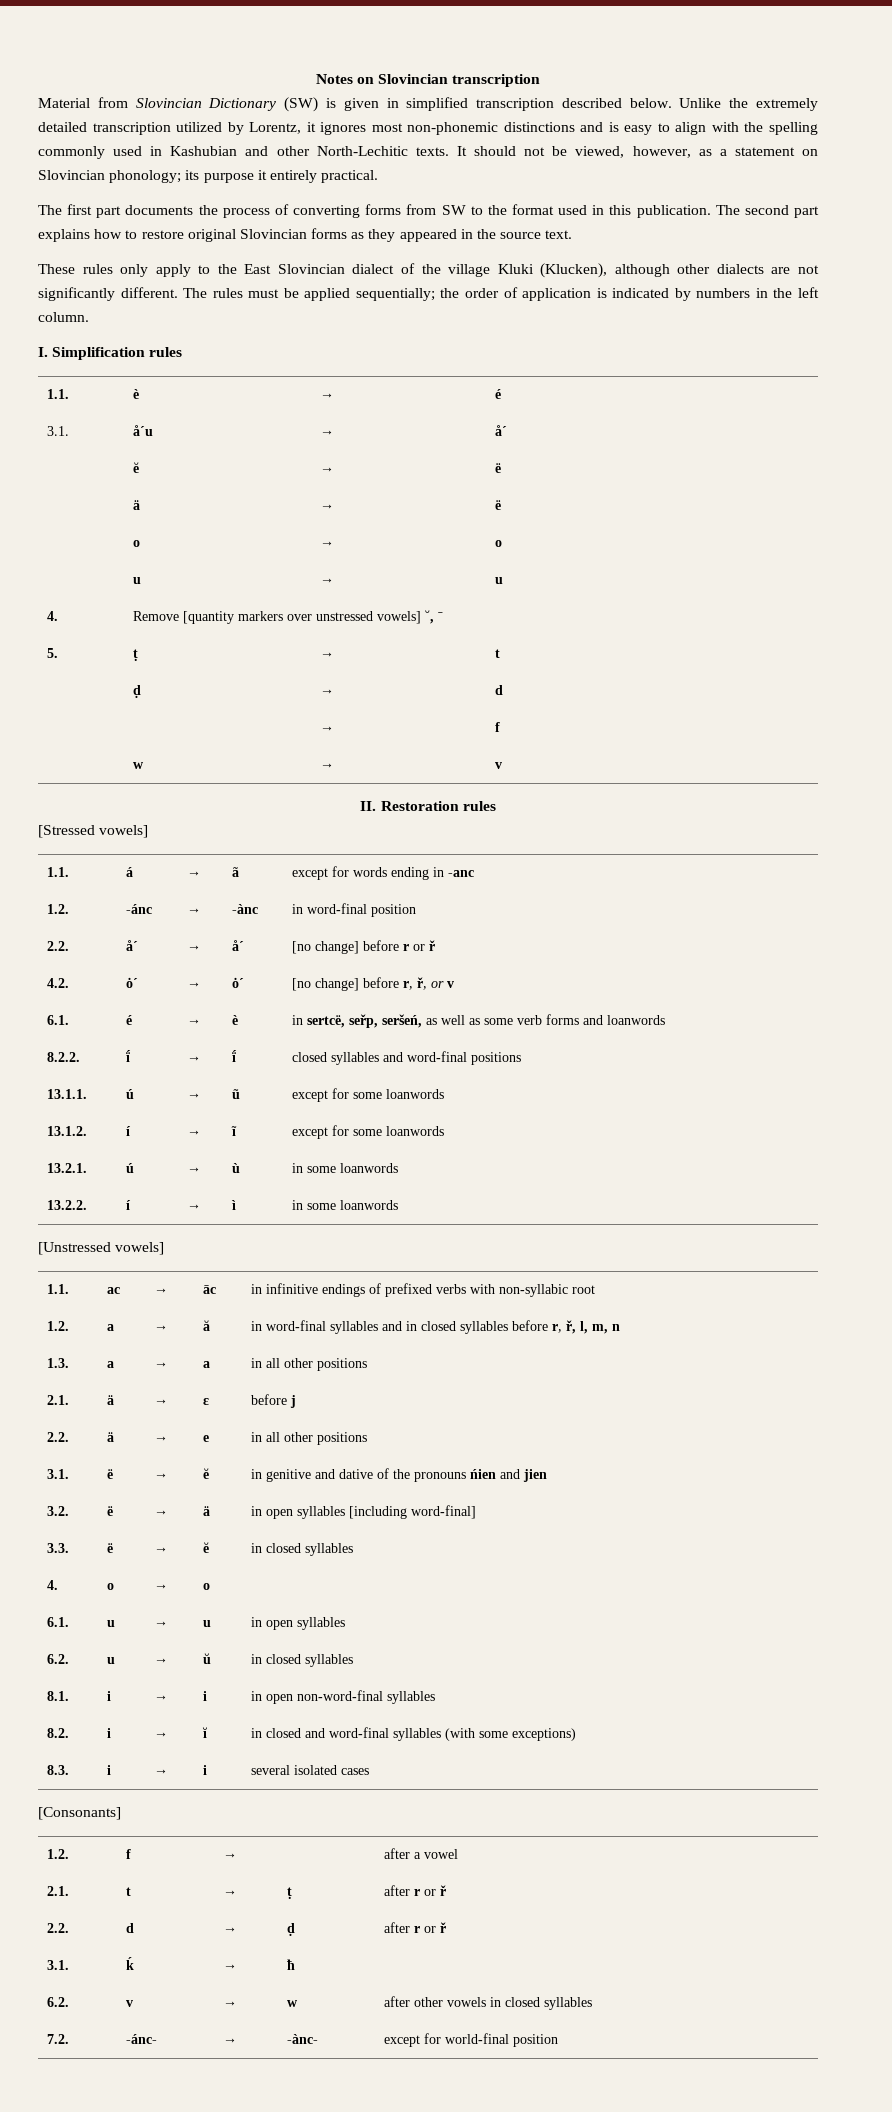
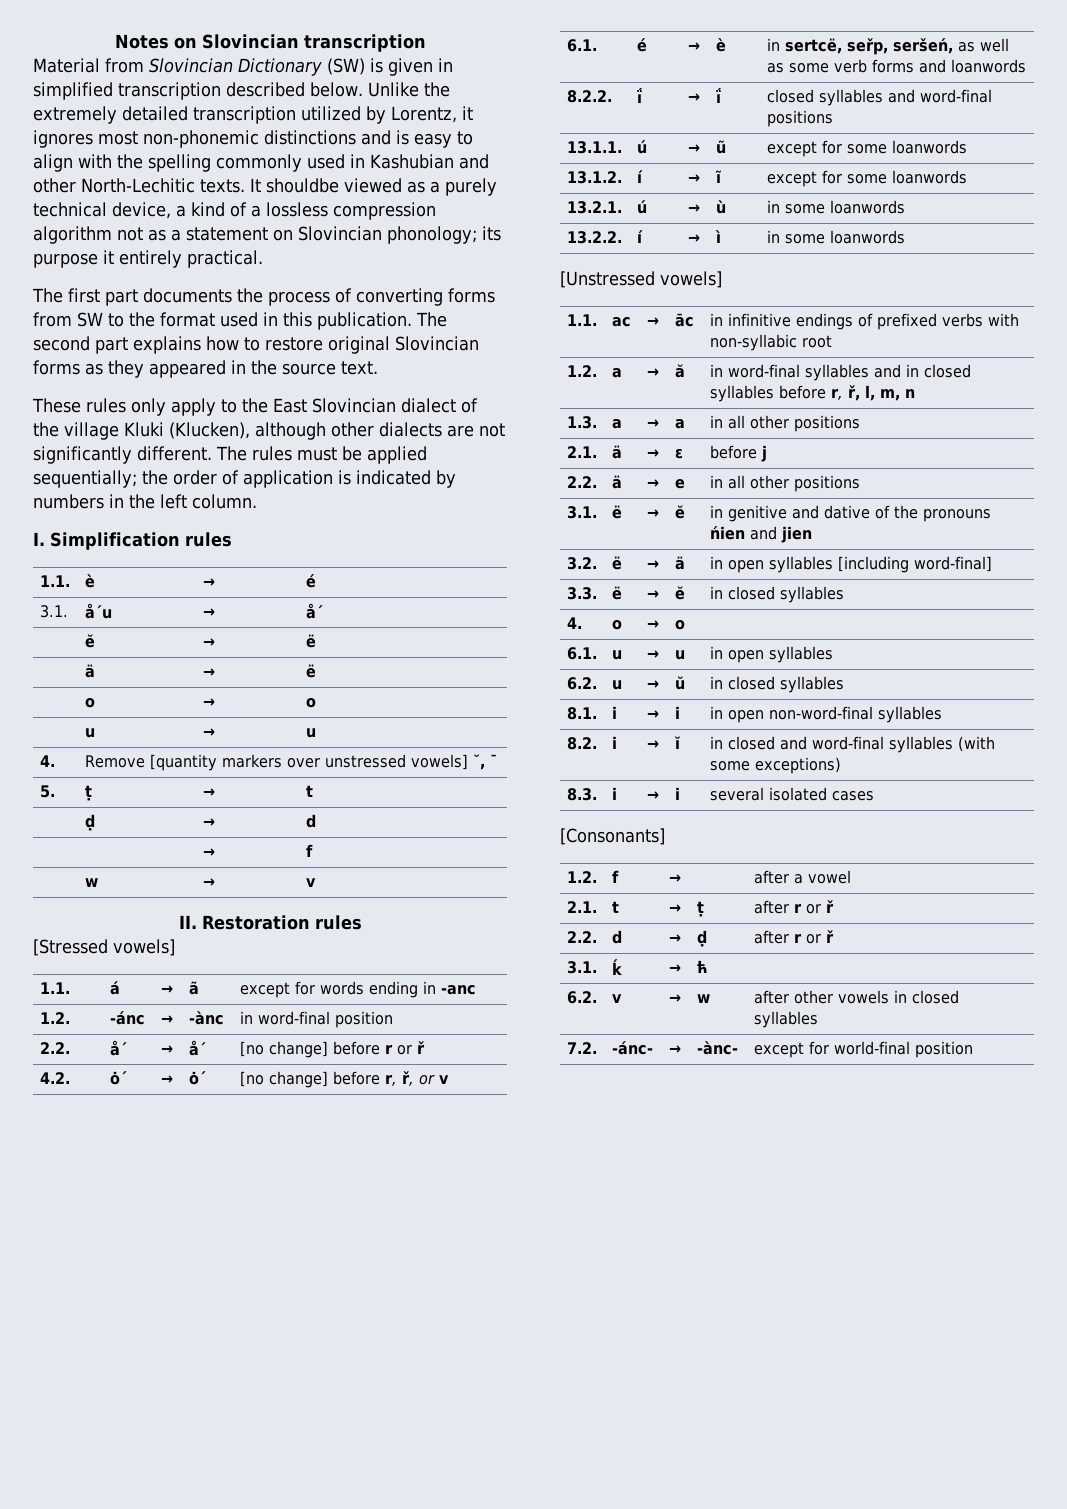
[474,146,691,158] should not be viewed, however, -> [266,178,497,196] [33,202,436,220] [33,226,143,244] shouldbe viewed as a purely technical device, a kind of a lossless compression algorithm not

